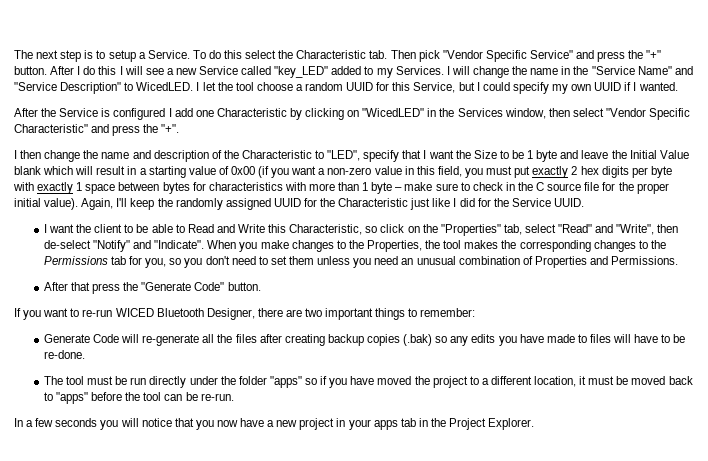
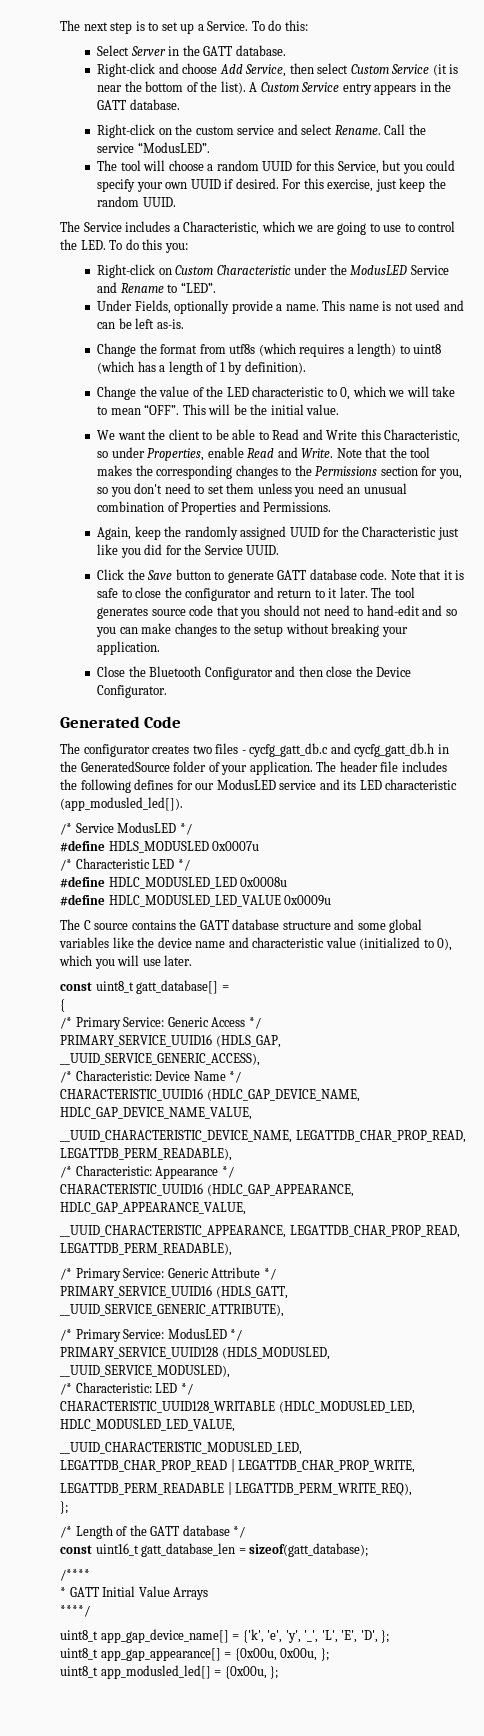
[108,50,136,62] setup -> [161,22,195,34] set up
[224,50,662,62] [14,66,693,78] [14,82,254,94] this select the Characteristic tab. Then pick "Vendor Specific Service" and press the "+" button. After I do this I will see a new Service called "key_LED" added to my Services. I will change the name in the "Service Name" and "Service Description" to WicedLED. I let the tool -> [284,20,308,31] [97,45,286,56] [97,63,459,77] [97,81,452,95] [97,99,180,110] [97,124,426,138] [97,142,210,153] [97,160,166,171] this: // Select Server in the GATT database. // Right-click and choose Add Service, then select Custom Service (it is near the bottom of the list). A Custom Service entry appears in the GATT database. // Right-click on the custom service and select Rename. Call the service “ModusLED”. // The tool will
[476,82,480,91] I -> [402,164,423,174] you
[551,84,568,94] my -> [136,182,163,192] your
[633,82,678,91] [14,108,691,120] [14,124,180,136] [14,150,689,162] [14,166,672,178] [13,182,669,194] [14,198,584,210] [43,224,47,233] I wanted. // After the Service is configured I add one Characteristic by clicking on "WicedLED" in the Services window, then select "Vendor Specific Characteristic" and press the "+". // I then change the name and description of the Characteristic to "LED", specify that I want the Size to be 1 byte and leave the Initial Value blank which will result in a starting value of 0x00 (if you want a non-zero value in this field, you must put exactly 2 hex digits per byte with exactly 1 space between bytes for characteristics with more than 1 byte – make sure to check in the C source file for the proper initial value). Again, I'll keep the randomly assigned UUID for the Characteristic just like I did for the Service UUID. // I -> [235,178,446,192] [97,196,176,207] [60,221,456,235] [60,239,188,253] [97,264,449,278] [97,282,216,293] [97,300,464,314] [97,318,184,329] [97,343,442,357] [97,361,306,375] [97,386,456,400] [97,404,340,415] [97,430,116,440] desired. For this exercise, just keep the random UUID. // The Service includes a Characteristic, which we are going to use to control the LED. To do this you: // Right-click on Custom Characteristic under the ModusLED Service and Rename to “LED”. // Under Fields, optionally provide a name. This name is not used and can be left as-is. // Change the format from utf8s (which requires a length) to uint8 (which has a length of 1 by definition). // Change the value of the LED characteristic to 0, which we will take to mean “OFF”. This will be the initial value. // We
[380,224,679,236] [43,240,423,252] click on the "Properties" tab, select "Read" and "Write", then de-select "Notify" and "Indicate". When you make changes to the Properties, -> [111,447,388,461] under Properties, enable Read and Write. Note that
[111,256,127,265] tab -> [380,466,418,476] section
[43,282,261,294] [14,308,476,320] [43,334,686,346] [43,350,85,359] [43,376,693,388] [43,392,234,404] [14,418,535,430] After that press the "Generate Code" button. // If you want to re-run WICED Bluetooth Designer, there are two important things to remember: // Generate Code will re-generate all the files after creating backup copies (.bak) so any edits you have made to files will have to be re-done. // The tool must be run directly under the folder "apps" so if you have moved the project to a different location, it must be moved back to "apps" before the tool can be re-run. // In a few seconds you will notice that you now have a new project in your apps tab in the Project Explorer. -> [97,526,459,540] [97,544,280,558] [97,569,465,583] [97,587,415,601] [97,605,457,619] [96,623,408,637] [97,641,161,655] [97,666,412,680] [97,685,168,698] [60,716,182,728] [60,743,449,757] [60,761,447,775] [60,779,458,793] [60,797,183,811] [60,822,192,835] [60,840,260,853] [60,858,190,871] [60,876,288,889] [60,894,332,907] [60,919,423,933] [59,937,453,951] [59,955,193,969] [60,980,229,994] [60,999,65,1012] [60,1017,261,1030] [60,1034,281,1048] [60,1053,260,1066] [60,1070,242,1083] [60,1088,360,1102] [60,1107,252,1120] [60,1130,466,1143] [60,1148,232,1161] [60,1165,234,1179] [60,1183,354,1197] [60,1202,246,1215] [60,1225,460,1238] [60,1243,232,1256] [60,1267,276,1281] [60,1285,288,1299] [60,1304,284,1317] [60,1328,243,1342] [60,1347,330,1360] [60,1365,230,1378] [60,1382,193,1395] [60,1401,415,1414] [60,1419,235,1432] [60,1442,302,1455] [60,1459,416,1473] [60,1482,413,1496] [60,1501,68,1514] [60,1525,246,1539] [60,1543,369,1557] [60,1569,90,1581] [60,1586,209,1600] [60,1605,90,1617] [60,1629,390,1643] [60,1648,329,1661] [60,1665,279,1679] Again, keep the randomly assigned UUID for the Characteristic just like you did for the Service UUID. // Click the Save button to generate GATT database code. Note that it is safe to close the configurator and return to it later. The tool generates source code that you should not need to hand-edit and so you can make changes to the setup without breaking your application. // Close the Bluetooth Configurator and then close the Device Configurator. // Generated Code // The configurator creates two files - cycfg_gatt_db.c and cycfg_gatt_db.h in the GeneratedSource folder of your application. The header file includes the following defines for our ModusLED service and its LED characteristic (app_modusled_led[]). // /* Service ModusLED */ // #define HDLS_MODUSLED 0x0007u // /* Characteristic LED */ // #define HDLC_MODUSLED_LED 0x0008u // #define HDLC_MODUSLED_LED_VALUE 0x0009u // The C source contains the GATT database structure and some global variables like the device name and characteristic value (initialized to 0), which you will use later. // const uint8_t gatt_database[] = // { // /* Primary Service: Generic Access */ // PRIMARY_SERVICE_UUID16 (HDLS_GAP, __UUID_SERVICE_GENERIC_ACCESS), // /* Characteristic: Device Name */ // CHARACTERISTIC_UUID16 (HDLC_GAP_DEVICE_NAME, HDLC_GAP_DEVICE_NAME_VALUE, // __UUID_CHARACTERISTIC_DEVICE_NAME, LEGATTDB_CHAR_PROP_READ, LEGATTDB_PERM_READABLE), // /* Characteristic: Appearance */ // CHARACTERISTIC_UUID16 (HDLC_GAP_APPEARANCE, HDLC_GAP_APPEARANCE_VALUE, // __UUID_CHARACTERISTIC_APPEARANCE, LEGATTDB_CHAR_PROP_READ, LEGATTDB_PERM_READABLE), // /* Primary Service: Generic Attribute */ // PRIMARY_SERVICE_UUID16 (HDLS_GATT, __UUID_SERVICE_GENERIC_ATTRIBUTE), // /* Primary Service: ModusLED */ // PRIMARY_SERVICE_UUID128 (HDLS_MODUSLED, __UUID_SERVICE_MODUSLED), // /* Characteristic: LED */ // CHARACTERISTIC_UUID128_WRITABLE (HDLC_MODUSLED_LED, HDLC_MODUSLED_LED_VALUE, // __UUID_CHARACTERISTIC_MODUSLED_LED, LEGATTDB_CHAR_PROP_READ | LEGATTDB_CHAR_PROP_WRITE, // LEGATTDB_PERM_READABLE | LEGATTDB_PERM_WRITE_REQ), // }; // /* Length of the GATT database */ // const uint16_t gatt_database_len = sizeof(gatt_database); // /**** // * GATT Initial Value Arrays // ****/ // uint8_t app_gap_device_name[] = {'k', 'e', 'y', '_', 'L', 'E', 'D', }; // uint8_t app_gap_appearance[] = {0x00u, 0x00u, }; // uint8_t app_modusled_led[] = {0x00u, };

